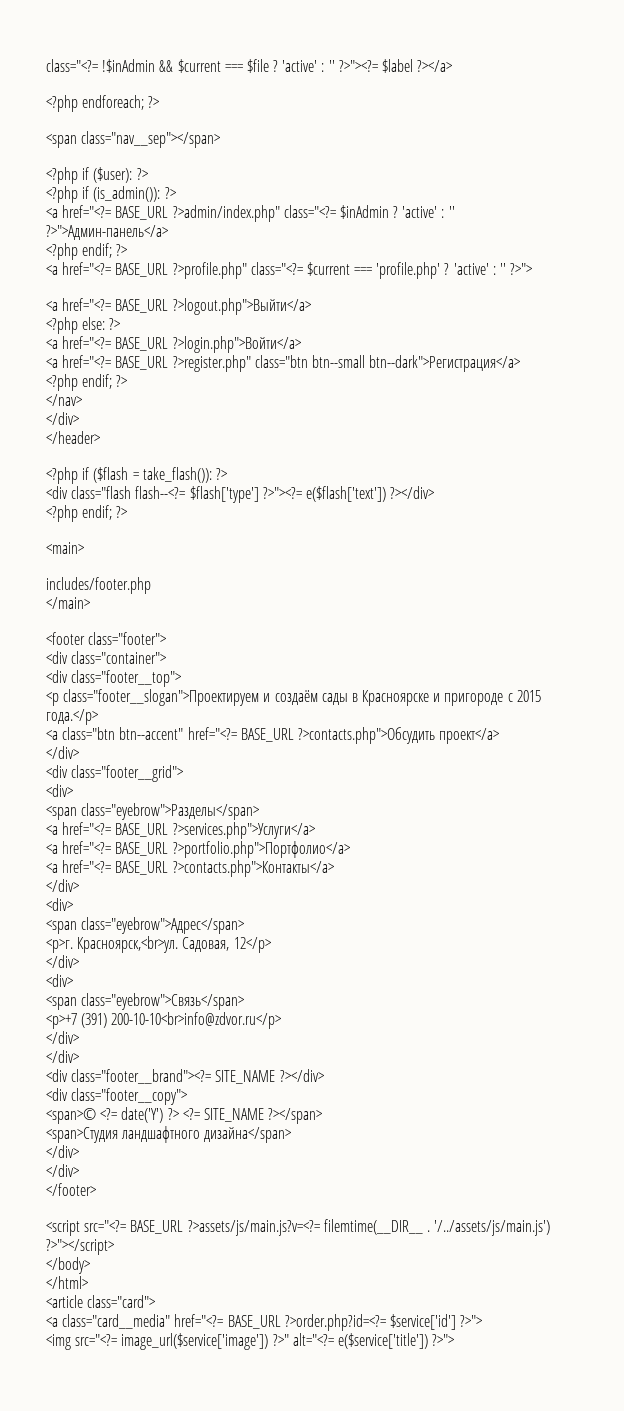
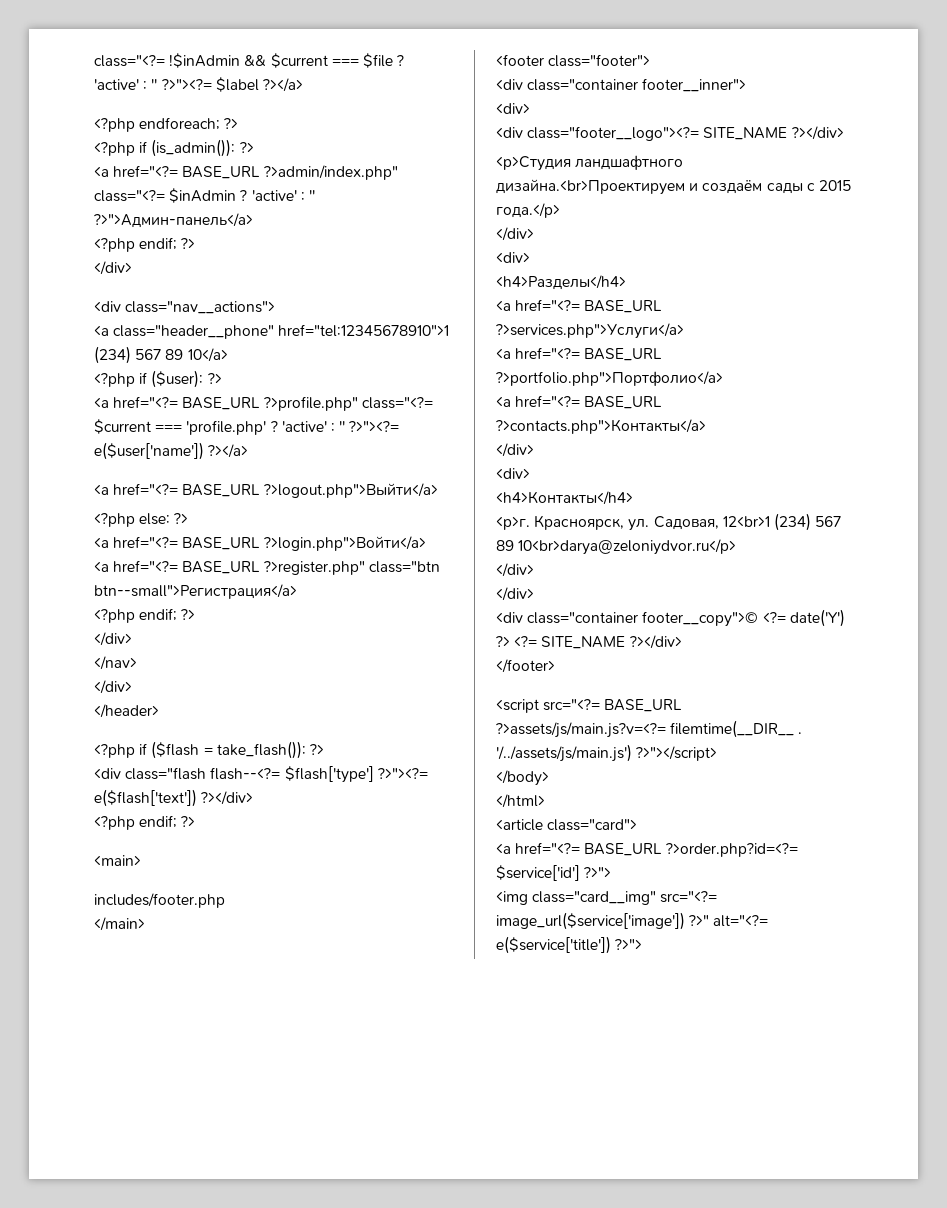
[46,131,221,148] [46,167,148,184] // <span class="nav__sep"></span> // <?php if ($user): ?> -> (239, 123) none
(128, 250) none -> [94,261,132,275] [94,301,276,314] [94,324,450,339] [94,346,228,364] [94,370,222,388] // </div> // <div class="nav__actions"> // <a class="header__phone" href="tel:12345678910">1 (234) 567 89 10</a> // <?php if ($user): ?>
[510,263,533,275] ?>"> -> [348,421,400,432] [94,442,249,460] ?>"><?= e($user['name']) ?></a>
[311,355,521,372] [46,374,128,391] btn--small btn--dark">Регистрация</a> // <?php endif; ?> -> [94,584,297,599] [94,608,196,623] [94,632,132,646] btn--small">Регистрация</a> // <?php endif; ?> // </div>
[71,651,167,664] [46,670,182,687] [46,689,541,706] [46,709,98,725] [46,727,500,744] [46,746,79,759] [46,765,184,782] [46,784,73,797] [46,803,260,820] class="container"> // <div class="footer__top"> // <p class="footer__slogan">Проектируем и создаём сады в Красноярске и пригороде с 2015 года.</p> // <a class="btn btn--accent" href="<?= BASE_URL ?>contacts.php">Обсудить проект</a> // </div> // <div class="footer__grid"> // <div> // <span class="eyebrow">Разделы</span> -> [527,78,747,92] [496,103,530,114] [496,126,844,141] [496,155,684,171] [496,179,851,195] [496,203,560,218] [496,227,534,241] [496,252,530,263] [496,275,626,290] class="container footer__inner"> // <div> // <div class="footer__logo"><?= SITE_NAME ?></div> // <p>Студия ландшафтного дизайна.<br>Проектируем и создаём сады с 2015 года.</p> // </div> // <div> // <h4>Разделы</h4>
[46,917,245,934] <span class="eyebrow">Адрес</span> -> [496,491,633,505] <h4>Контакты</h4>
[77,936,271,953] [46,955,79,968] [46,974,73,987] [46,993,245,1010] [46,1012,282,1029] [46,1031,79,1044] [46,1050,79,1063] [46,1069,324,1084] [46,1088,188,1105] [46,1108,96,1124] Красноярск,<br>ул. Садовая, 12</p> // </div> // <div> // <span class="eyebrow">Связь</span> // <p>+7 (391) 200-10-10<br>info@zdvor.ru</p> // </div> // </div> // <div class="footer__brand"><?= SITE_NAME ?></div> // <div class="footer__copy"> // <span>© -> [534,513,842,531] [496,539,737,555] [496,563,534,577] [496,587,534,601] [496,611,759,627] Красноярск, ул. Садовая, 12<br>1 (234) 567 89 10<br>darya@zeloniydvor.ru</p> // </div> // </div> // <div class="container footer__copy">©
[268,1108,323,1124] [46,1126,292,1143] [46,1145,79,1158] [46,1164,79,1177] ?></span> // <span>Студия ландшафтного дизайна</span> // </div> // </div> -> [628,635,682,649] ?></div>
[62,1314,171,1329] class="card__media" -> (511, 848) none
(71, 1342) none -> [532,891,657,905] class="card__img"

